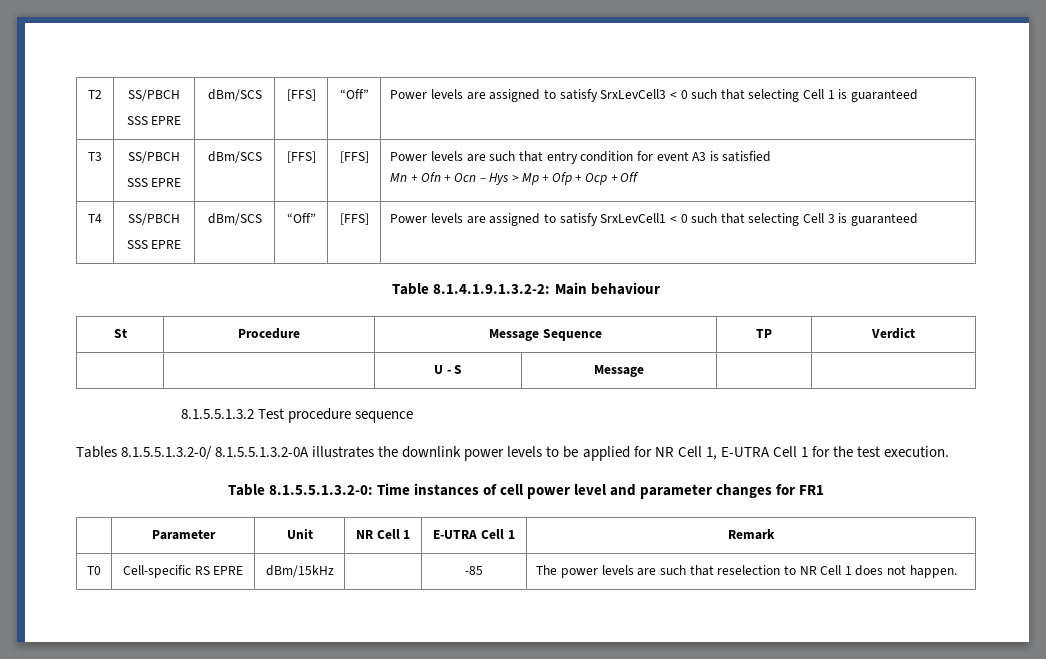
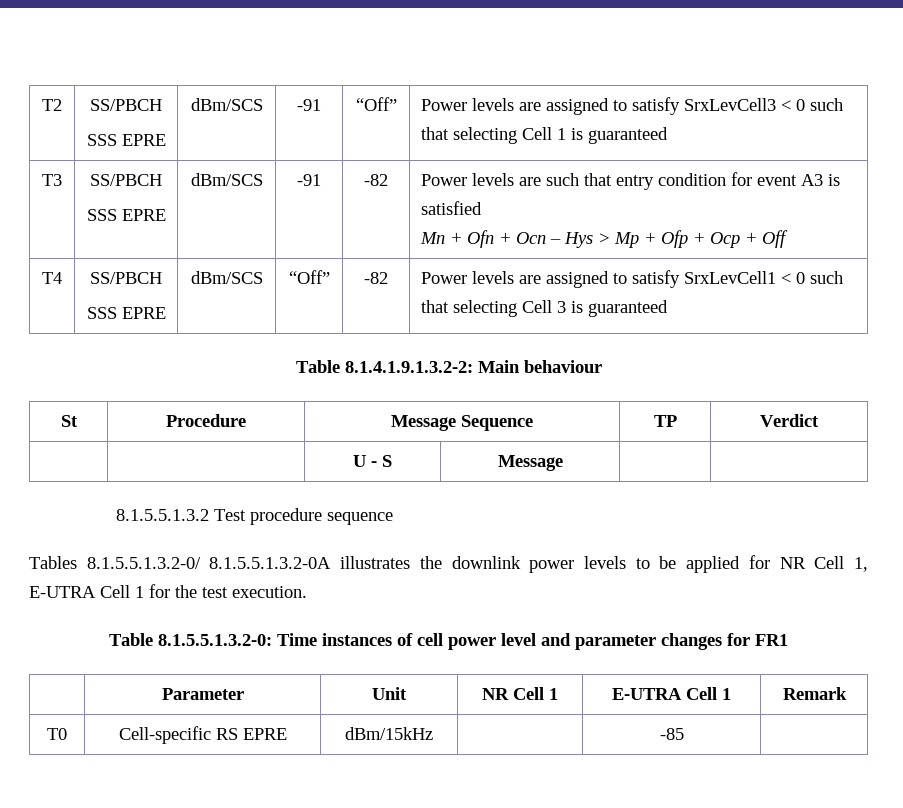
[286,89,316,101] [FFS] -> [297,99,321,111] -91
[286,151,316,163] [339,151,369,163] [FFS] | [FFS] -> [297,174,321,186] [364,174,388,186] -91 | -82
[339,213,369,225] [FFS] -> [364,272,388,284] -82
[536,565,957,578] The power levels are such that reselection to NR Cell 1 does not happen. -> (684, 734) none

